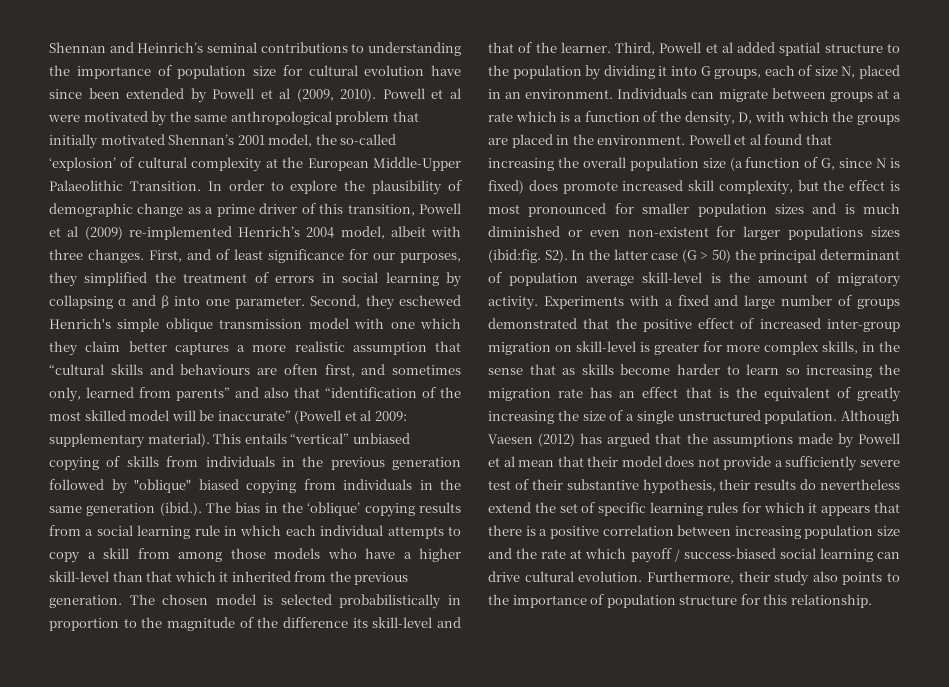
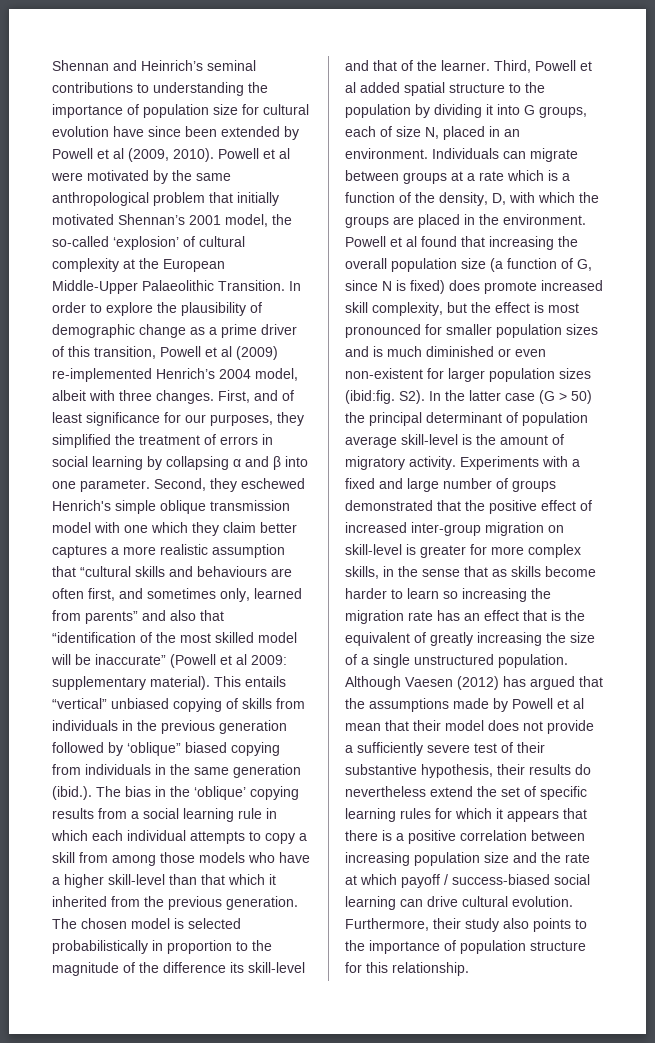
[134,479,191,493] "oblique" -> [127,742,181,756] ‘oblique”
[788,226,864,240] populations -> [489,368,555,382] population

